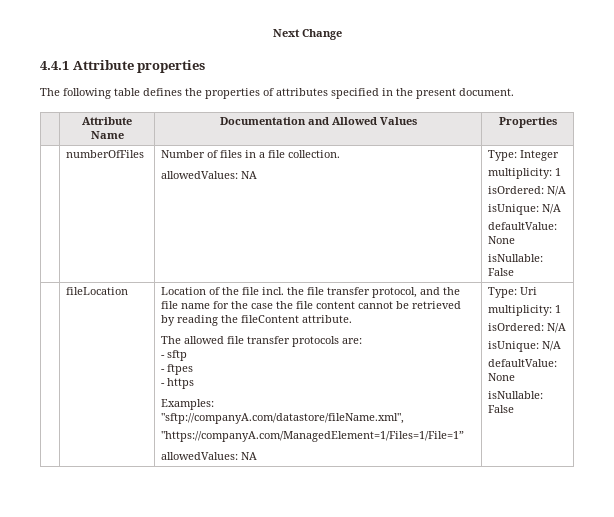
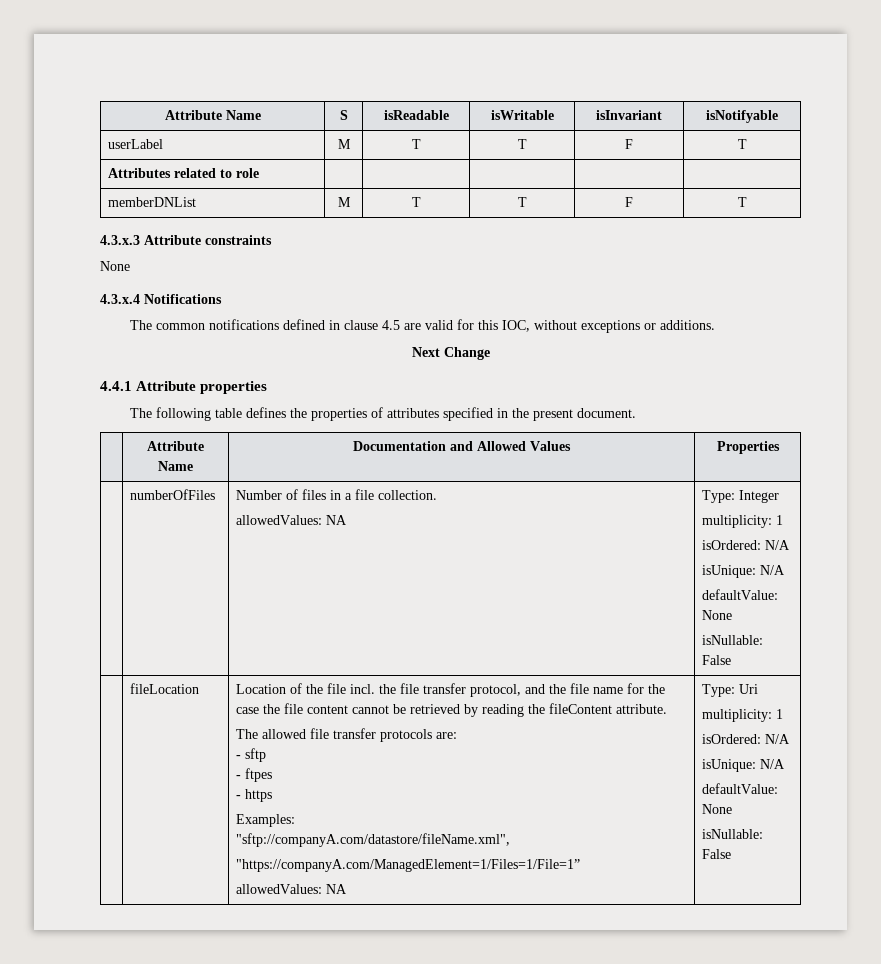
(272, 33) none -> [164,110,261,120] [339,110,348,120] [383,110,449,120] [490,110,554,120] [596,110,662,120] [706,110,778,123] [107,139,163,149] [337,139,351,149] [411,139,421,149] [517,139,527,149] [625,139,633,149] [737,139,747,149] [107,168,259,178] [107,197,196,207] [337,197,351,207] [411,197,421,207] [517,197,527,207] [625,197,633,207] [737,197,747,207] [100,235,272,245] [100,261,130,271] [100,294,222,304] [130,319,716,333] Attribute Name | S | isReadable | isWritable | isInvariant | isNotifyable // userLabel | M | T | T | F | T // Attributes related to role | | | | | // memberDNList | M | T | T | F | T // 4.3.x.3 Attribute constraints // None // 4.3.x.4 Notifications // The common notifications defined in clause 4.5 are valid for this IOC, without exceptions or additions. //

